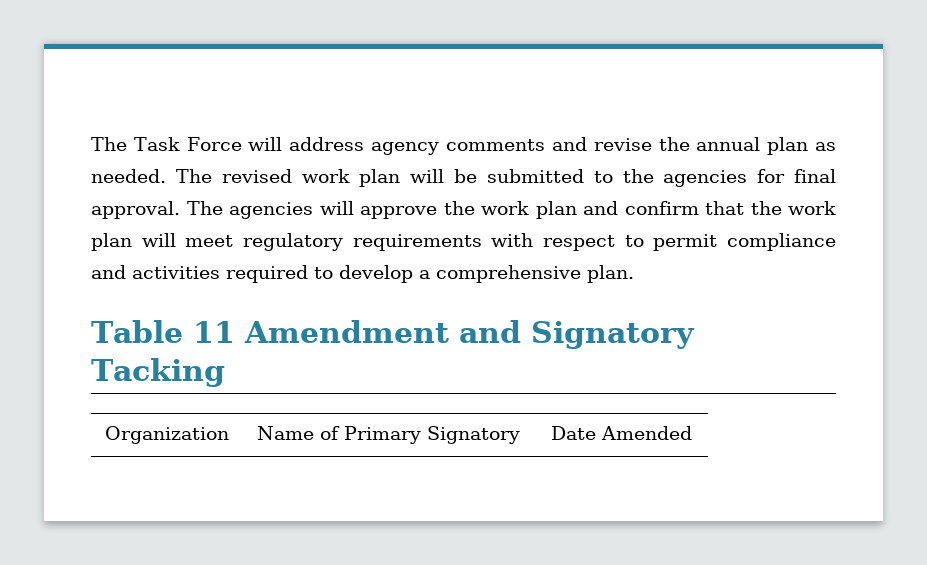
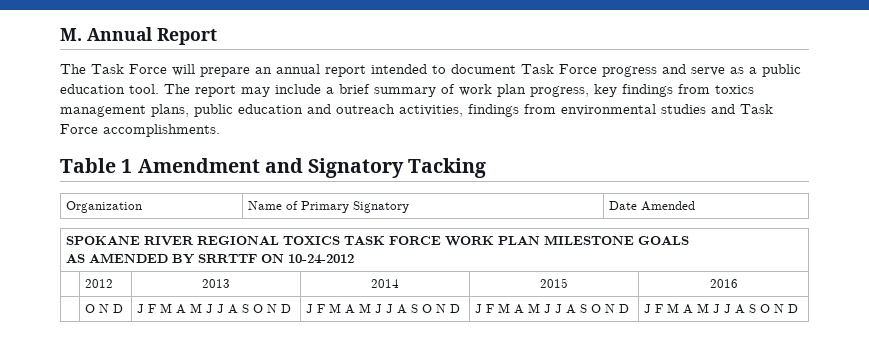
(91, 144) none -> [60,27,217,45] M. Annual Report //
[289,137,836,155] [91,169,836,187] [91,201,836,219] [91,233,836,251] [91,265,634,283] address agency comments and revise the annual plan as needed. The revised work plan will be submitted to the agencies for final approval. The agencies will approve the work plan and confirm that the work plan will meet regulatory requirements with respect to permit compliance and activities required to develop a comprehensive plan. -> [200,64,801,77] [60,84,754,97] [60,104,773,117] [60,124,220,137] prepare an annual report intended to document Task Force progress and serve as a public education tool. The report may include a brief summary of work plan progress, key findings from toxics management plans, public education and outreach activities, findings from environmental studies and Task Force accomplishments.
[192,321,235,343] 11 -> [121,159,133,173] 1
(692, 433) none -> [66,235,690,246] [66,253,355,264] [85,279,114,288] [202,279,230,288] [371,279,399,288] [540,278,568,288] [709,279,738,288] [85,304,124,313] [137,303,292,314] [306,303,461,314] [475,303,630,314] [644,303,799,314] // SPOKANE RIVER REGIONAL TOXICS TASK FORCE WORK PLAN MILESTONE GOALS // AS AMENDED BY SRRTTF ON 10-24-2012 // | 2012 | 2013 | 2014 | 2015 | 2016 // | O N D | J F M A M J J A S O N D | J F M A M J J A S O N D | J F M A M J J A S O N D | J F M A M J J A S O N D

